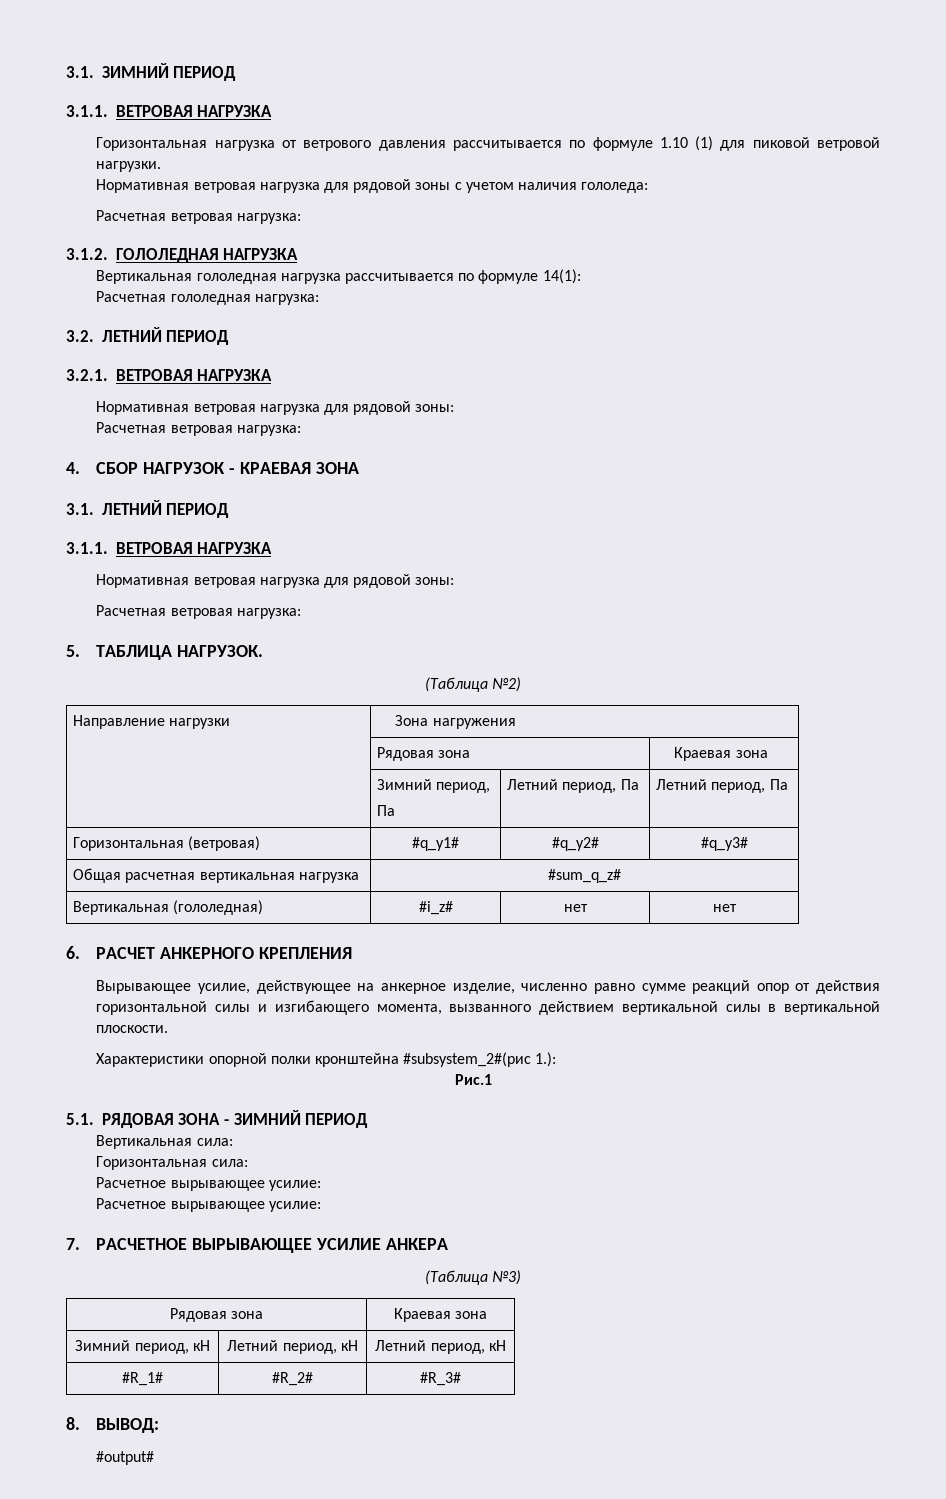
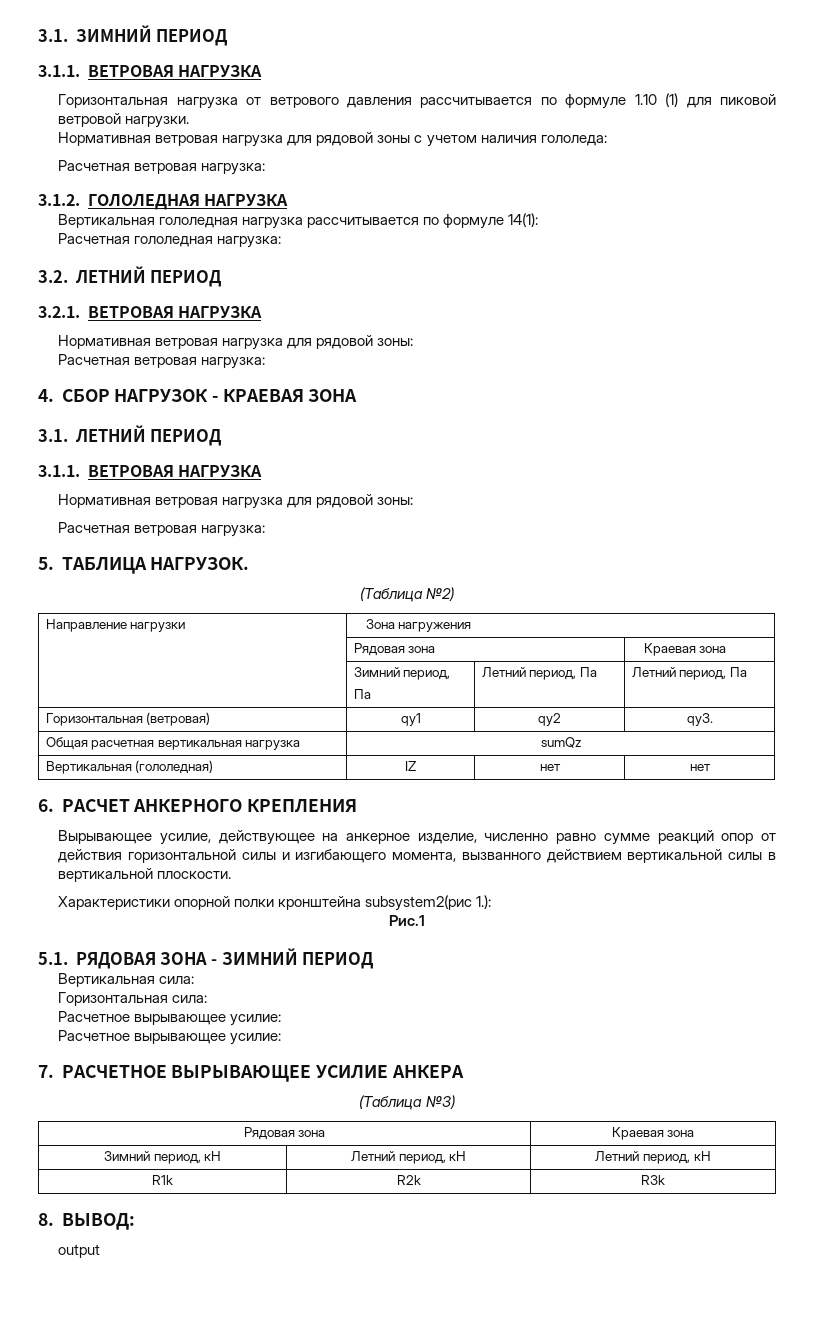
[412,837,459,851] [551,837,599,851] [700,837,748,851] #q_y1# | #q_y2# | #q_y3# -> [400,713,421,726] [538,713,561,726] [686,713,713,726] qy1 | qy2 | qy3.
[548,869,621,883] #sum_q_z# -> [540,737,581,748] sumQz
[418,901,453,915] #i_z# -> [405,761,416,771] IZ
[403,1052,532,1067] #subsystem_2#(рис -> [365,895,473,911] subsystem2(рис
[122,1372,163,1386] [272,1372,313,1386] [420,1372,461,1386] #R_1# | #R_2# | #R_3# -> [152,1175,173,1185] [396,1175,421,1185] [641,1175,665,1185] R1k | R2k | R3k
[96,1451,155,1465] #output# -> [58,1244,101,1258] output

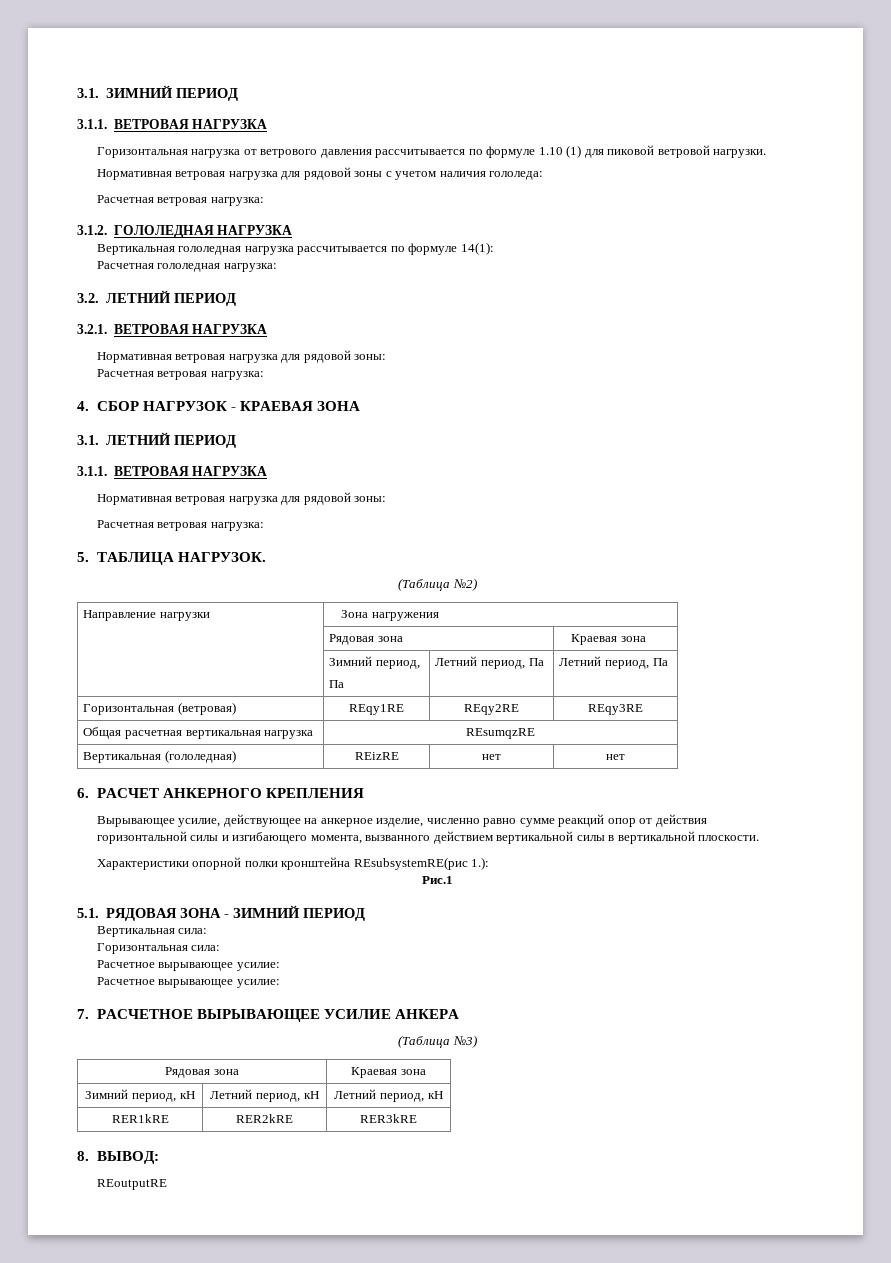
[400,713,421,726] [538,713,561,726] [686,713,713,726] qy1 | qy2 | qy3. -> [349,704,404,715] [464,704,519,715] [588,704,643,715] REqy1RE | REqy2RE | REqy3RE
[540,737,581,748] sumQz -> [466,728,535,739] REsumqzRE
[405,761,416,771] IZ -> [354,752,399,760] REizRE
[365,895,473,911] subsystem2(рис -> [353,857,468,870] REsubsystemRE(рис
[152,1175,173,1185] [396,1175,421,1185] [641,1175,665,1185] R1k | R2k | R3k -> [111,1114,169,1123] [236,1114,293,1123] [360,1114,417,1123] RER1kRE | RER2kRE | RER3kRE
[58,1244,101,1258] output -> [96,1179,167,1190] REoutputRE

